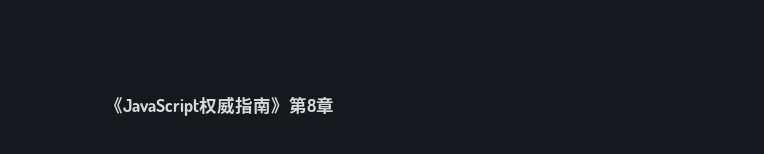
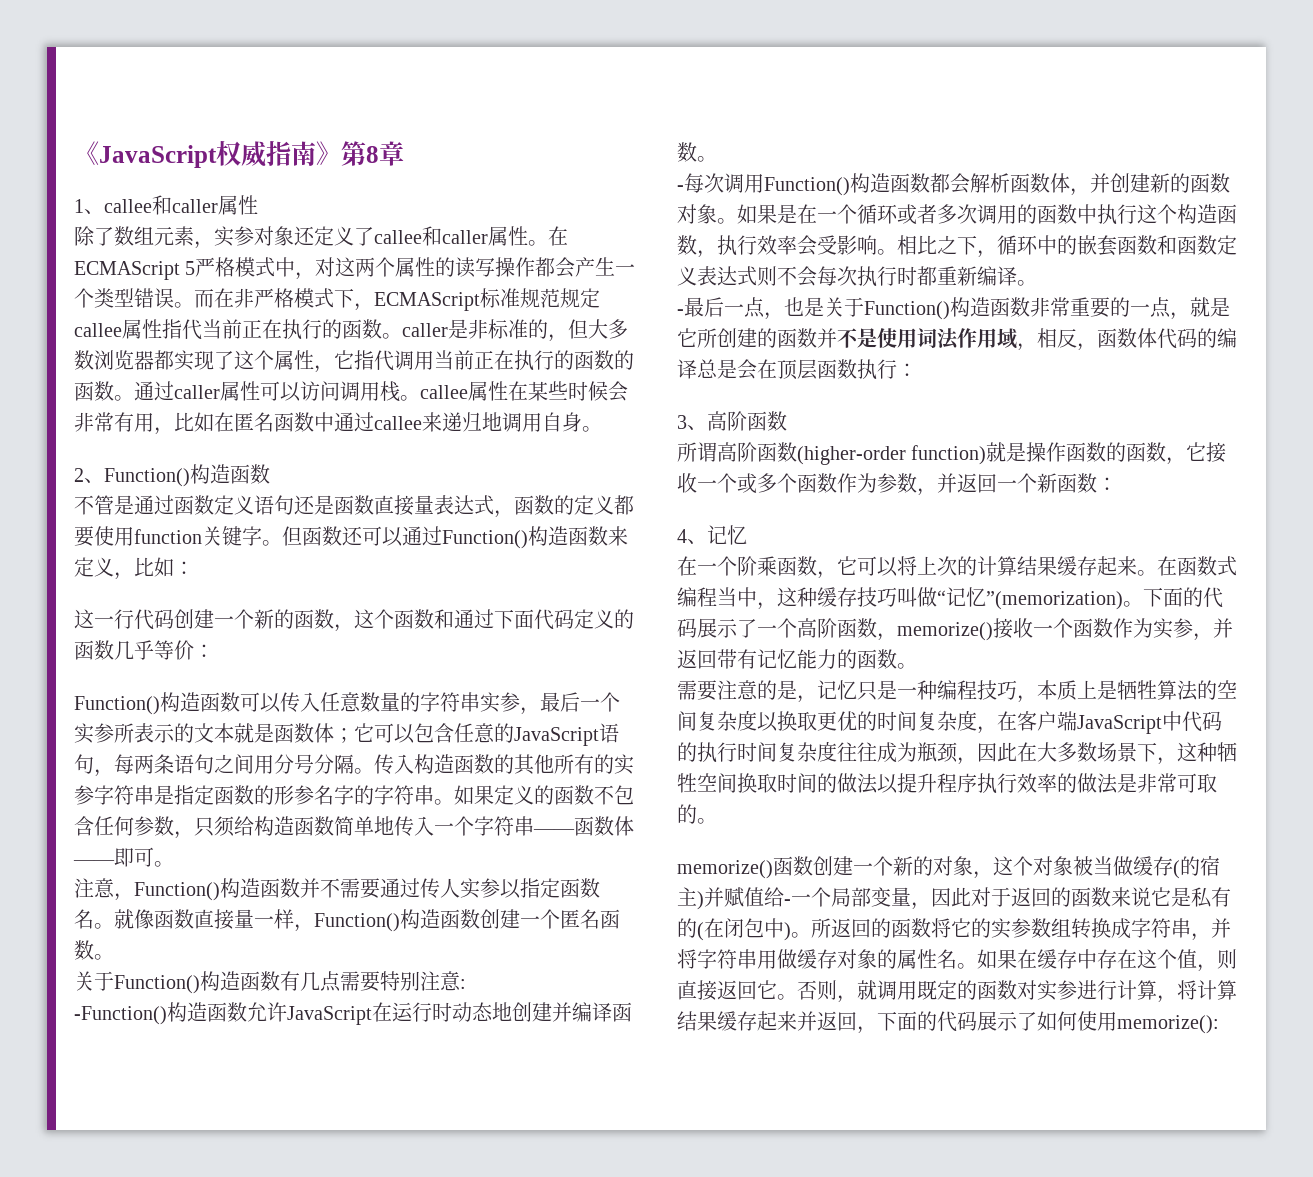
(334, 105) none -> [74,195,258,215] [74,226,568,249] [74,257,636,280] [74,288,600,311] [74,319,628,342] [74,350,634,373] [74,381,628,402] [74,412,602,435] [74,464,270,487] [74,495,634,518] [74,526,628,549] [74,557,194,580] [74,609,634,632] [74,640,214,660] [74,692,620,715] [74,723,619,746] [74,754,634,777] [74,785,634,805] [74,816,634,839] [73,847,174,867] [74,878,600,901] [74,909,620,932] [74,940,114,960] [74,971,466,994] [74,1002,632,1025] [677,142,717,162] [677,173,1230,196] [677,204,1237,225] [677,235,1237,258] [677,266,1037,287] [677,297,1230,320] [677,328,1237,351] [677,359,917,380] [677,411,787,431] [677,442,1227,465] [677,473,1117,496] [677,525,747,545] [677,556,1237,579] [677,587,1223,610] [677,618,1233,641] [677,649,917,669] [677,680,1237,703] [677,710,1222,734] [677,741,1237,765] [677,773,1217,794] [677,804,717,824] [677,855,1220,879] [677,887,1231,910] [677,918,1231,941] [677,949,1237,972] [677,980,1237,1003] [677,1011,1219,1034] // 1、callee和caller属性 // 除了数组元素，实参对象还定义了callee和caller属性。在ECMAScript 5严格模式中，对这两个属性的读写操作都会产生一个类型错误。而在非严格模式下，ECMAScript标准规范规定callee属性指代当前正在执行的函数。caller是非标准的，但大多数浏览器都实现了这个属性，它指代调用当前正在执行的函数的函数。通过caller属性可以访问调用栈。callee属性在某些时候会非常有用，比如在匿名函数中通过callee来递归地调用自身。 // 2、Function()构造函数 // 不管是通过函数定义语句还是函数直接量表达式，函数的定义都要使用function关键字。但函数还可以通过Function()构造函数来定义，比如： // 这一行代码创建一个新的函数，这个函数和通过下面代码定义的函数几乎等价： // Function()构造函数可以传入任意数量的字符串实参，最后一个实参所表示的文本就是函数体；它可以包含任意的JavaScript语句，每两条语句之间用分号分隔。传入构造函数的其他所有的实参字符串是指定函数的形参名字的字符串。如果定义的函数不包含任何参数，只须给构造函数简单地传入一个字符串——函数体——即可。 // 注意，Function()构造函数并不需要通过传人实参以指定函数名。就像函数直接量一样，Function()构造函数创建一个匿名函数。 // 关于Function()构造函数有几点需要特别注意: // -Function()构造函数允许JavaScript在运行时动态地创建并编译函数。 // -每次调用Function()构造函数都会解析函数体，并创建新的函数对象。如果是在一个循环或者多次调用的函数中执行这个构造函数，执行效率会受影响。相比之下，循环中的嵌套函数和函数定义表达式则不会每次执行时都重新编译。 // -最后一点，也是关于Function()构造函数非常重要的一点，就是它所创建的函数并不是使用词法作用域，相反，函数体代码的编译总是会在顶层函数执行： // 3、高阶函数 // 所谓高阶函数(higher-order function)就是操作函数的函数，它接收一个或多个函数作为参数，并返回一个新函数： // 4、记忆 // 在一个阶乘函数，它可以将上次的计算结果缓存起来。在函数式编程当中，这种缓存技巧叫做“记忆”(memorization)。下面的代码展示了一个高阶函数，memorize()接收一个函数作为实参，并返回带有记忆能力的函数。 // 需要注意的是，记忆只是一种编程技巧，本质上是牺牲算法的空间复杂度以换取更优的时间复杂度，在客户端JavaScript中代码的执行时间复杂度往往成为瓶颈，因此在大多数场景下，这种牺牲空间换取时间的做法以提升程序执行效率的做法是非常可取的。 // memorize()函数创建一个新的对象，这个对象被当做缓存(的宿主)并赋值给-一个局部变量，因此对于返回的函数来说它是私有的(在闭包中)。所返回的函数将它的实参数组转换成字符串，并将字符串用做缓存对象的属性名。如果在缓存中存在这个值，则直接返回它。否则，就调用既定的函数对实参进行计算，将计算结果缓存起来并返回，下面的代码展示了如何使用memorize():

